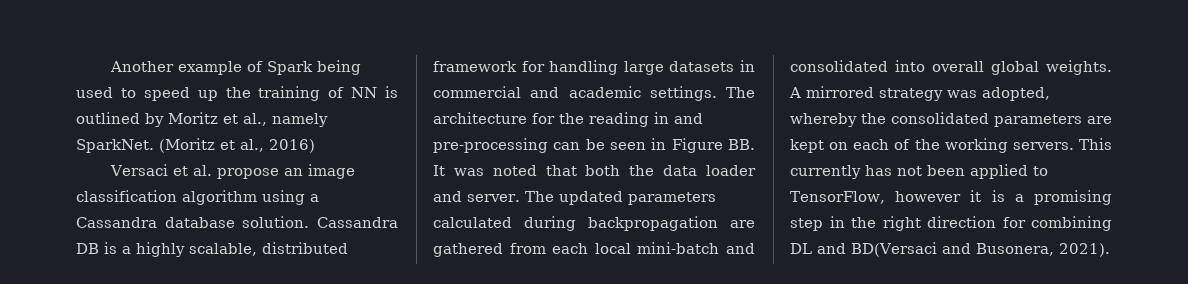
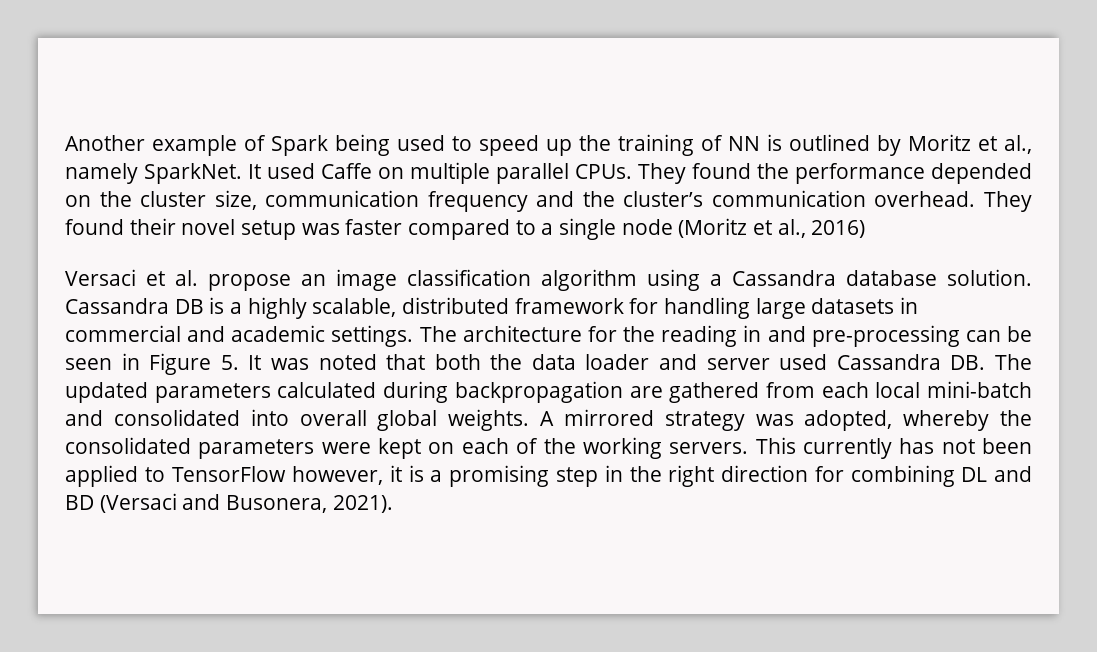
(154, 146) none -> [248,162,1032,184] [65,190,1032,212] [65,218,673,240] It used Caffe on multiple parallel CPUs. They found the performance depended on the cluster size, communication frequency and the cluster’s communication overhead. They found their novel setup was faster compared to a single node
[728,139,755,150] BB. -> [220,355,239,370] 5.
[467,194,520,202] server. -> [706,354,986,370] server used Cassandra DB.
[1087,116,1112,124] are -> [321,442,371,454] were
[790,191,962,204] TensorFlow, however -> [171,466,384,485] TensorFlow however,
[851,242,937,257] BD(Versaci -> [65,493,177,513] BD (Versaci

